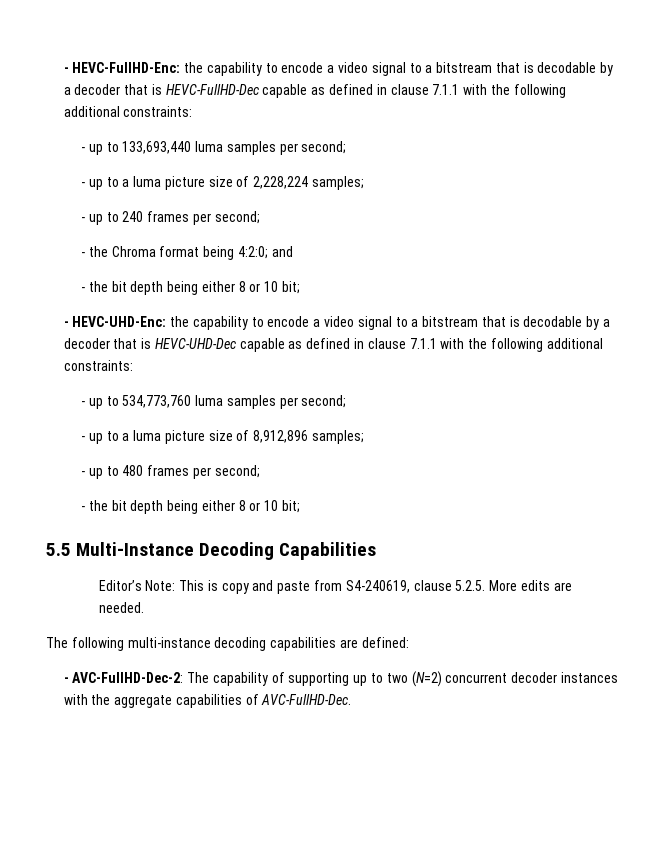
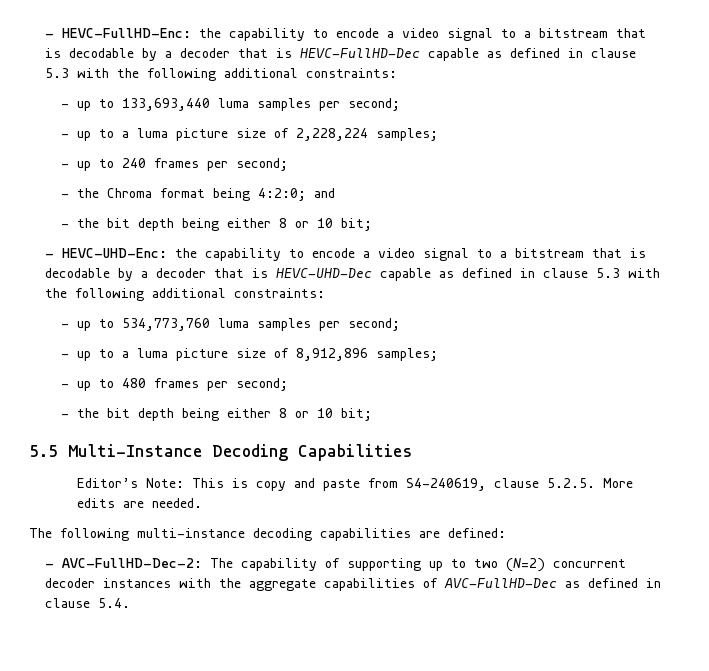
[432,84,460,95] 7.1.1 -> [44,68,69,78] 5.3
[409,338,437,349] 7.1.1 -> [595,268,620,278] 5.3
[261,694,352,705] AVC-FullHD-Dec. -> [443,578,661,588] [44,598,130,608] AVC-FullHD-Dec as defined in clause 5.4.

